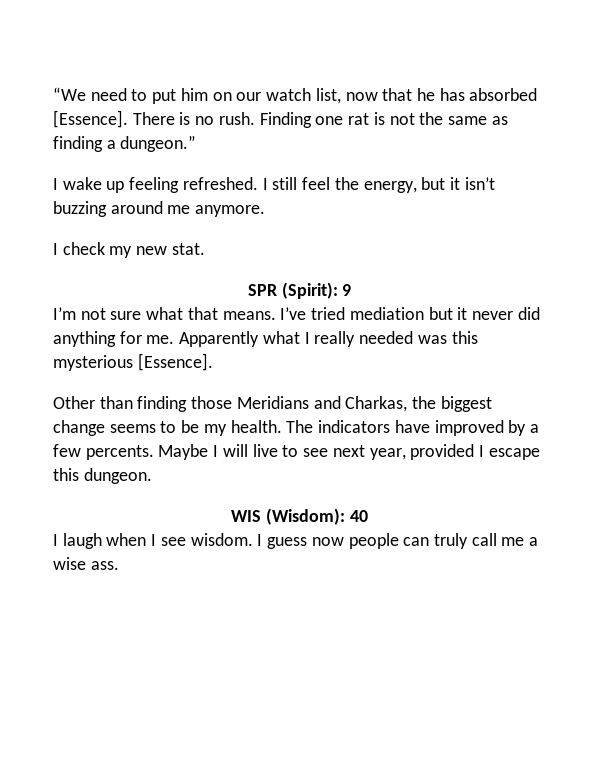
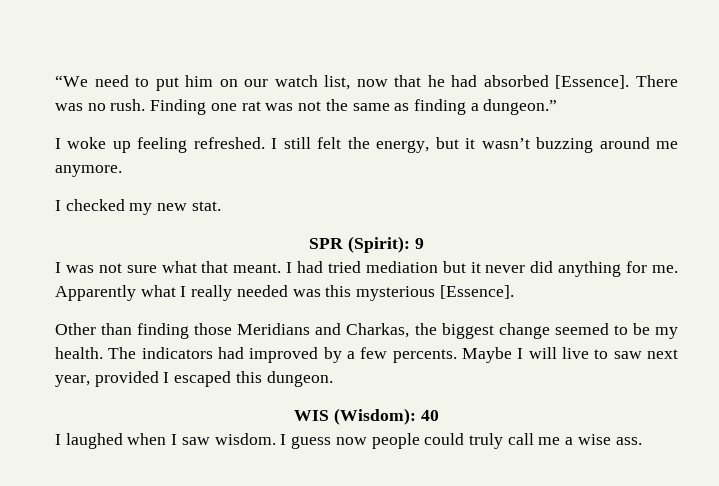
[439,88,465,101] has -> [451,75,478,87] had
[179,112,191,125] is -> [55,103,83,111] was
[373,112,385,125] is -> [265,103,294,111] was
[62,177,102,190] wake -> [67,137,107,149] woke
[302,177,331,190] feel -> [317,137,342,149] felt
[464,177,495,190] isn’t -> [481,138,530,149] wasn’t
[62,242,105,255] check -> [65,199,125,211] checked
[53,307,76,320] I’m -> [55,262,94,273] I was
[222,307,307,320] means. I’ve -> [233,261,324,273] meant. I had
[109,424,156,433] seems -> [554,323,609,335] seemed
[394,420,430,433] have -> [218,347,245,359] had
[303,448,329,457] see -> [613,351,642,359] saw
[488,448,540,460] escape -> [174,371,232,387] escaped
[62,533,102,549] laugh -> [65,433,123,449] laughed
[160,537,186,546] see -> [181,437,210,445] saw
[403,537,430,546] can -> [424,433,465,445] could

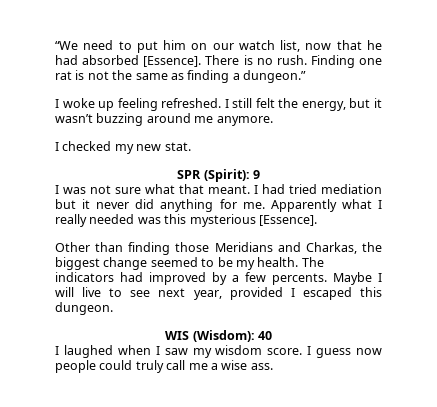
[55,103,83,111] was -> [243,55,253,65] is
[265,103,294,111] was -> [75,70,85,80] is
[613,351,642,359] saw -> [130,290,151,297] see
[214,433,276,445] wisdom. -> [192,345,303,358] my wisdom score.

